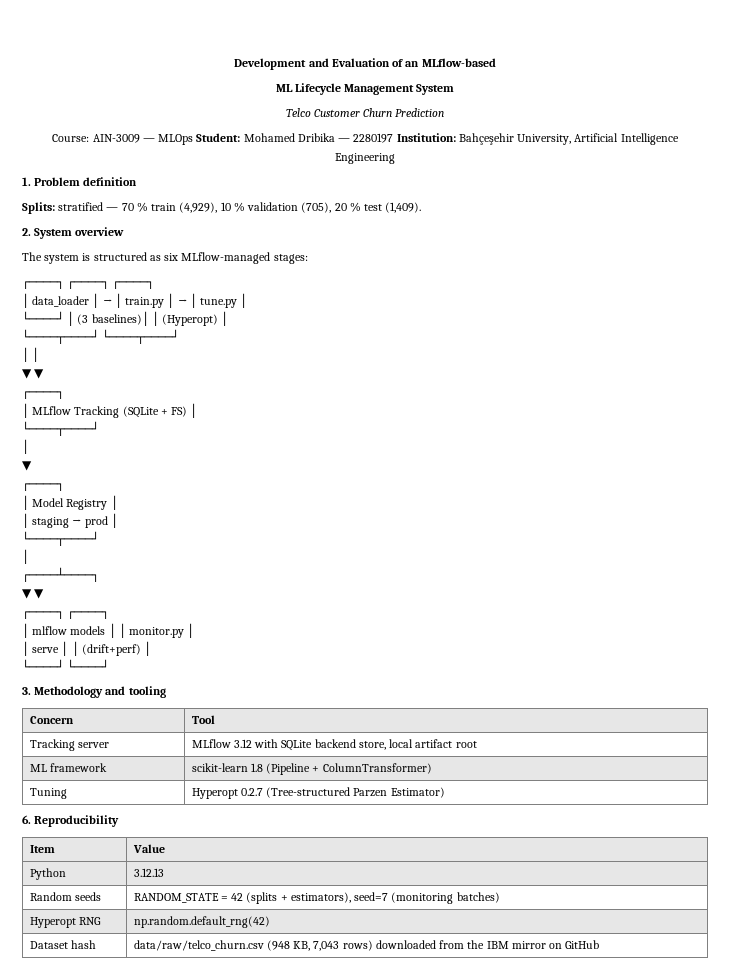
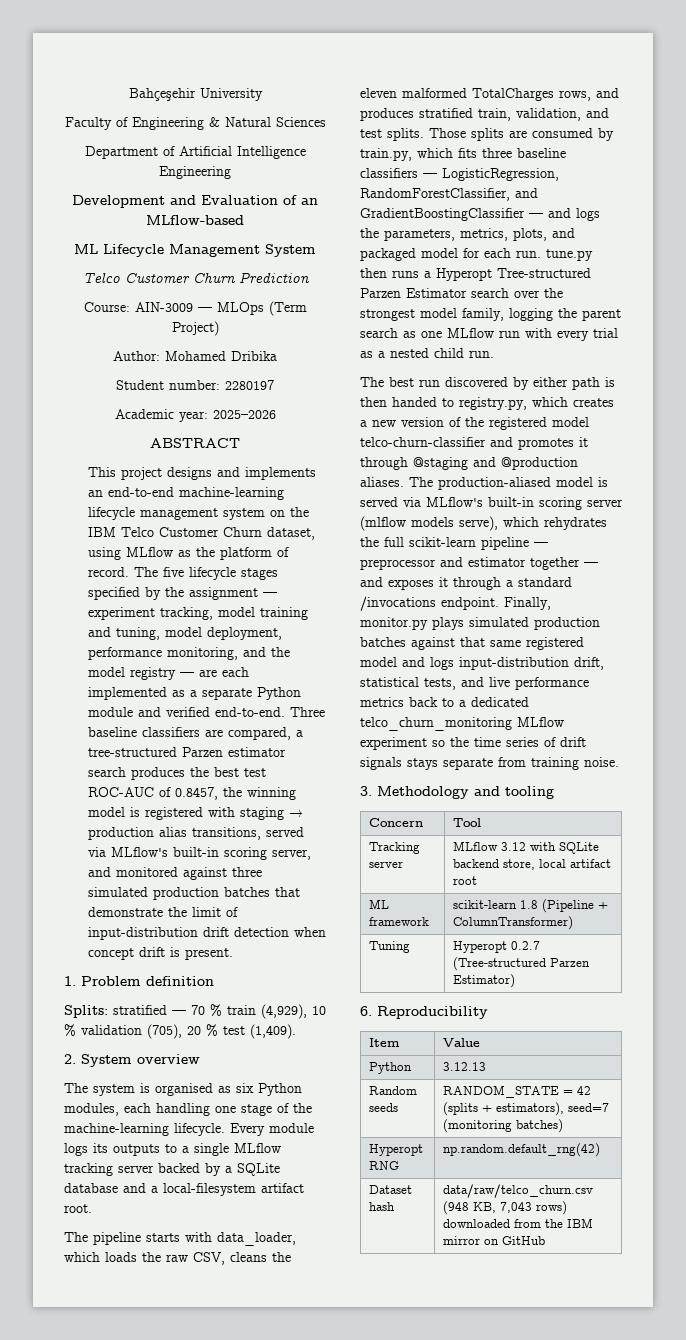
(234, 64) none -> [128,88,263,101] [64,117,326,130] [84,146,306,159] [159,166,231,179] Bahçeşehir University // Faculty of Engineering & Natural Sciences // Department of Artificial Intelligence Engineering //
[196,133,241,142] Student: -> [268,301,307,316] [171,321,219,336] [113,351,160,361] (Term Project) // Author:
[338,133,679,145] [335,153,395,164] — 2280197 Institution: Bahçeşehir University, Artificial Intelligence Engineering -> [116,380,274,390] [114,409,276,422] [150,438,240,448] [87,467,316,480] [87,487,284,500] [87,507,309,520] [87,527,315,540] [87,547,289,560] [87,567,278,580] [87,587,277,600] [87,607,308,620] [87,627,282,640] [87,647,290,660] [87,667,249,680] [87,687,301,700] [87,707,325,717] [87,727,303,740] [87,747,286,757] [87,767,266,780] [87,787,296,800] [87,807,303,820] [87,827,304,840] [87,847,311,860] [87,867,262,880] [87,887,300,900] [87,907,238,917] [87,927,326,940] [87,947,233,960] // Student number: 2280197 // Academic year: 2025–2026 // ABSTRACT // This project designs and implements an end-to-end machine-learning lifecycle management system on the IBM Telco Customer Churn dataset, using MLflow as the platform of record. The five lifecycle stages specified by the assignment — experiment tracking, model training and tuning, model deployment, performance monitoring, and the model registry — are each implemented as a separate Python module and verified end-to-end. Three baseline classifiers are compared, a tree-structured Parzen estimator search produces the best test ROC-AUC of 0.8457, the winning model is registered with staging → production alias transitions, served via MLflow's built-in scoring server, and monitored against three simulated production batches that demonstrate the limit of input-distribution drift detection when concept drift is present.
[93,252,147,261] structured -> [155,1083,213,1096] organised
[181,252,308,264] [22,281,155,289] [22,293,248,308] [22,311,229,326] [22,329,180,344] [22,347,40,362] [22,369,45,379] [22,391,64,399] [22,403,198,418] [22,421,99,436] [22,439,29,454] [22,461,32,471] [22,483,64,491] [22,495,118,510] [22,513,118,528] [22,531,99,546] [22,549,29,564] [22,567,99,582] [22,589,45,599] [22,611,110,619] [22,623,195,638] [22,641,152,656] [22,659,110,671] MLflow-managed stages: // ┌────┐ ┌────┐ ┌────┐ // │ data_loader │ → │ train.py │ → │ tune.py │ // └────┘ │ (3 baselines)│ │ (Hyperopt) │ // └────┬────┘ └────┬────┘ // │ │ // ▼ ▼ // ┌────┐ // │ MLflow Tracking (SQLite + FS) │ // └────┬────┘ // │ // ▼ // ┌────┐ // │ Model Registry │ // │ staging → prod │ // └────┬────┘ // │ // ┌────┴────┐ // ▼ ▼ // ┌────┐ ┌────┐ // │ mlflow models │ │ monitor.py │ // │ serve │ │ (drift+perf) │ // └────┘ └────┘ -> [258,1083,302,1096] [64,1103,312,1116] [64,1123,314,1136] [64,1143,281,1156] [64,1163,280,1176] [64,1183,304,1196] [64,1204,92,1213] [64,1232,296,1246] [64,1252,291,1265] [360,88,619,101] [360,108,609,121] [360,128,614,141] [360,148,566,161] [360,168,559,181] [360,188,538,201] [360,208,600,221] [360,228,575,241] [360,248,593,261] [360,268,591,281] [360,288,563,298] [360,308,621,321] [360,328,618,341] [360,348,494,358] [360,377,615,390] [360,397,614,410] [360,417,589,430] [360,437,588,450] [360,457,578,470] [360,477,608,490] [360,497,623,510] [360,516,607,531] [360,537,548,550] [360,557,598,570] [360,577,572,590] [360,596,551,611] [360,617,600,630] [360,637,584,650] [360,657,604,670] [360,677,589,690] [360,697,529,707] [360,717,564,731] [360,737,586,750] [360,757,619,770] Python modules, each handling one stage of the machine-learning lifecycle. Every module logs its outputs to a single MLflow tracking server backed by a SQLite database and a local-filesystem artifact root. // The pipeline starts with data_loader, which loads the raw CSV, cleans the eleven malformed TotalCharges rows, and produces stratified train, validation, and test splits. Those splits are consumed by train.py, which fits three baseline classifiers — LogisticRegression, RandomForestClassifier, and GradientBoostingClassifier — and logs the parameters, metrics, plots, and packaged model for each run. tune.py then runs a Hyperopt Tree-structured Parzen Estimator search over the strongest model family, logging the parent search as one MLflow run with every trial as a nested child run. // The best run discovered by either path is then handed to registry.py, which creates a new version of the registered model telco-churn-classifier and promotes it through @staging and @production aliases. The production-aliased model is served via MLflow's built-in scoring server (mlflow models serve), which rehydrates the full scikit-learn pipeline — preprocessor and estimator together — and exposes it through a standard /invocations endpoint. Finally, monitor.py plays simulated production batches against that same registered model and logs input-distribution drift, statistical tests, and live performance metrics back to a dedicated telco_churn_monitoring MLflow experiment so the time series of drift signals stays separate from training noise.

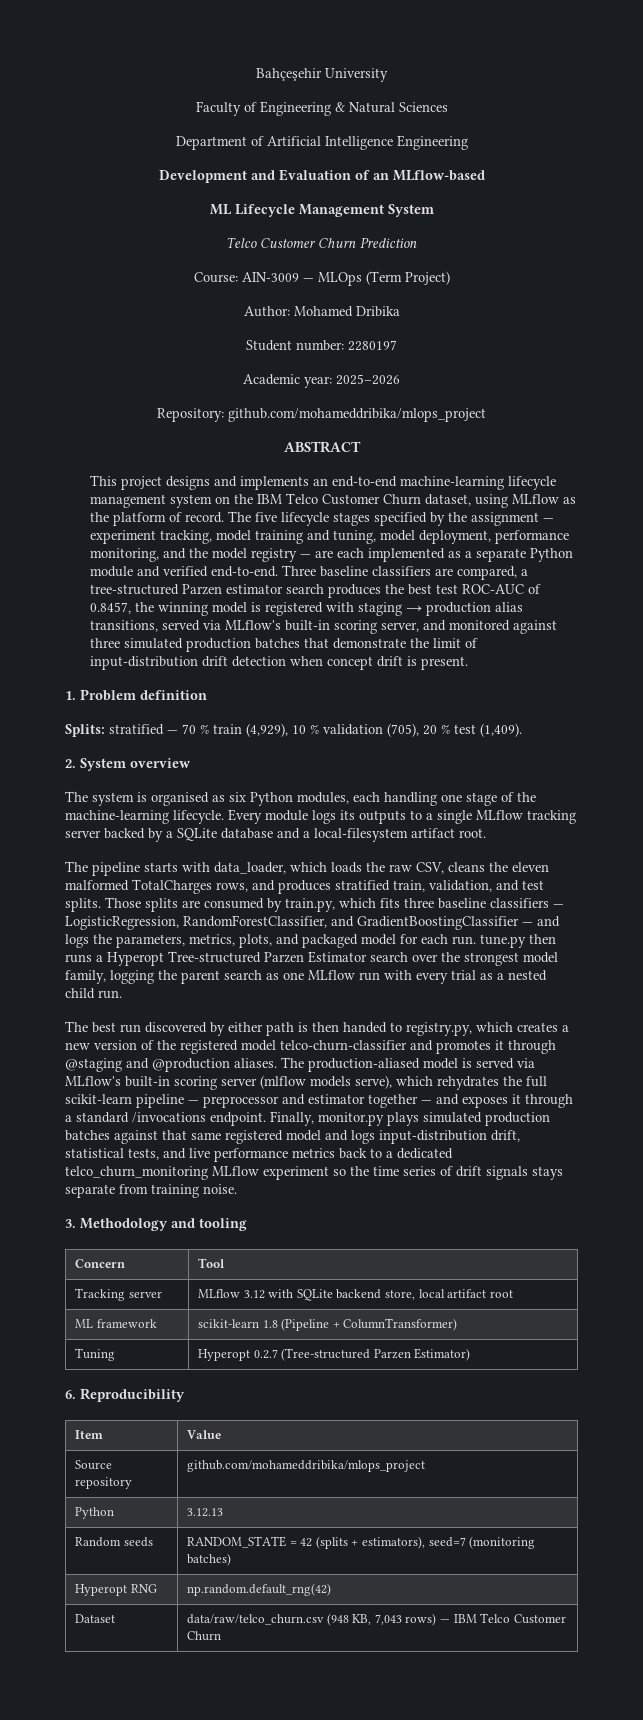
(276, 414) none -> [157,408,486,422] // Repository: github.com/mohameddribika/mlops_project
(481, 1042) none -> [75,1460,113,1470] [75,1477,133,1489] [187,1460,426,1472] // Source repository | github.com/mohameddribika/mlops_project
[369,1202,396,1211] hash -> (116, 1618) none
[443,1218,594,1228] [443,1236,546,1245] downloaded from the IBM mirror on GitHub -> [439,1613,566,1624] [187,1631,222,1641] — IBM Telco Customer Churn

